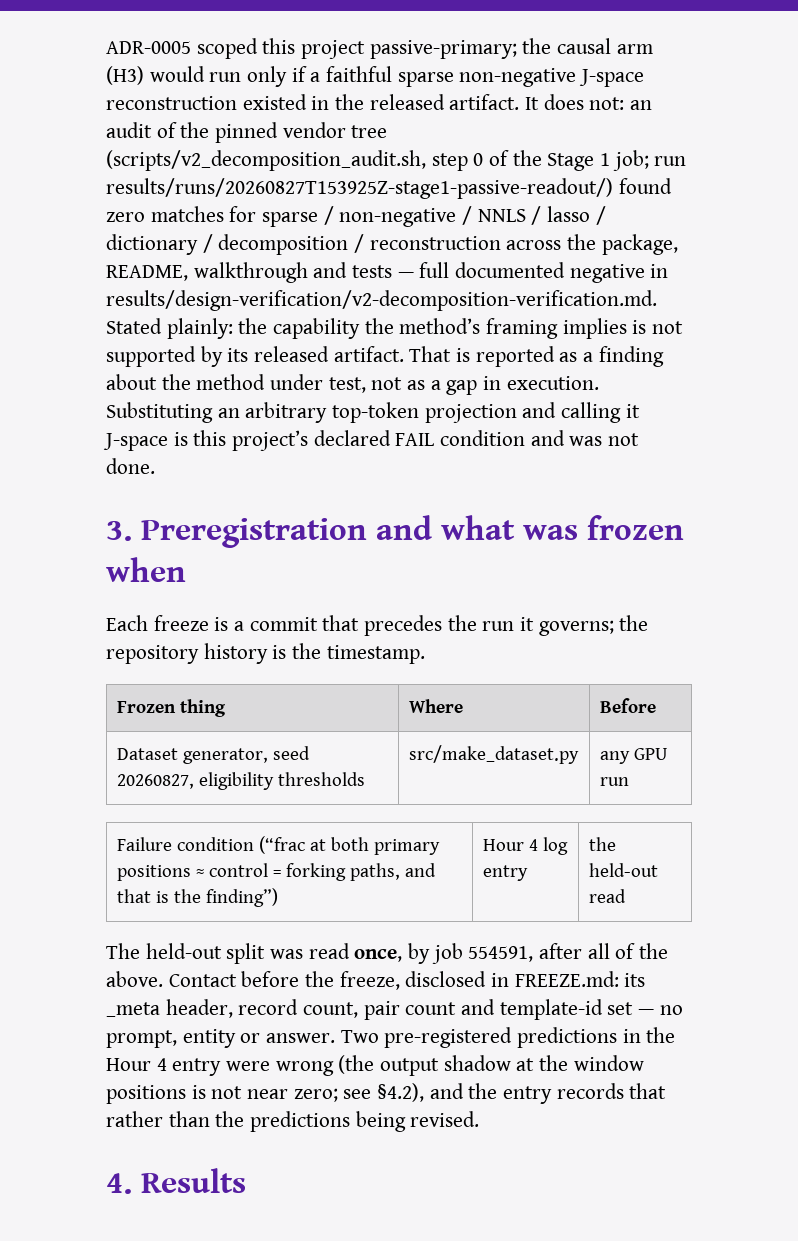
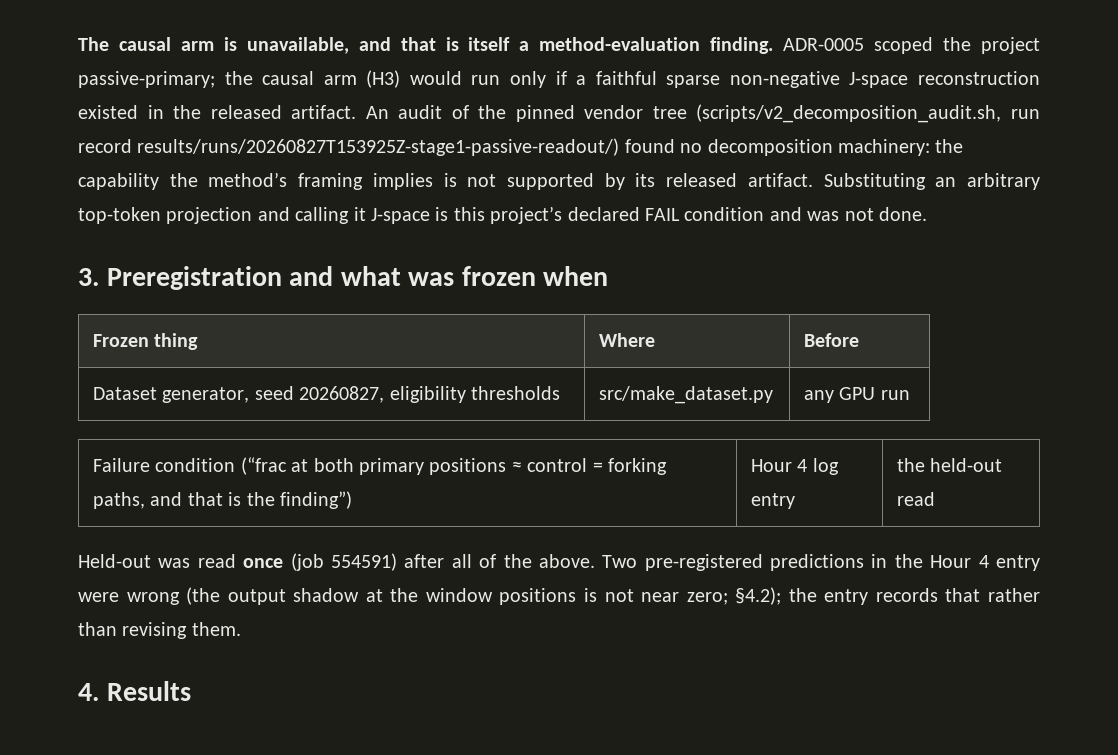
(106, 47) none -> [78,37,774,54] The causal arm is unavailable, and that is itself a method-evaluation finding.
[262,38,296,54] this -> [943,37,972,51] the
[525,94,653,110] It does not: an -> [365,106,389,119] An
[431,150,687,171] [106,178,672,199] [106,206,606,227] [106,234,678,255] [106,262,669,283] [106,290,657,311] [106,318,233,339] step 0 of the Stage 1 job; run results/runs/20260827T153925Z-stage1-passive-readout/) found zero matches for sparse / non-negative / NNLS / lasso / dictionary / decomposition / reconstruction across the package, README, walkthrough and tests — full documented negative in results/design-verification/v2-decomposition-verification.md. Stated plainly: -> [1011,109,1040,119] [78,138,930,156] run record results/runs/20260827T153925Z-stage1-passive-readout/) found no decomposition machinery:
[409,346,664,367] [106,374,599,395] That is reported as a finding about the method under test, not as a gap in execution. -> (813, 180) none
[106,615,649,636] [106,643,425,664] // Each freeze is a commit that precedes the run it governs; the repository history is the timestamp. -> (609, 276) none
[106,943,534,964] The held-out split was read once, by job 554591, -> [78,553,397,571] Held-out was read once (job 554591)
[168,971,646,990] [106,999,683,1020] [106,1029,336,1048] Contact before the freeze, disclosed in FREEZE.md: its _meta header, record count, pair count and template-id set — no prompt, entity or answer. -> (595, 561) none
[343,1083,464,1102] see §4.2), and -> [735,587,782,605] §4.2);
[215,1111,480,1132] the predictions being revised. -> [122,622,241,639] revising them.

